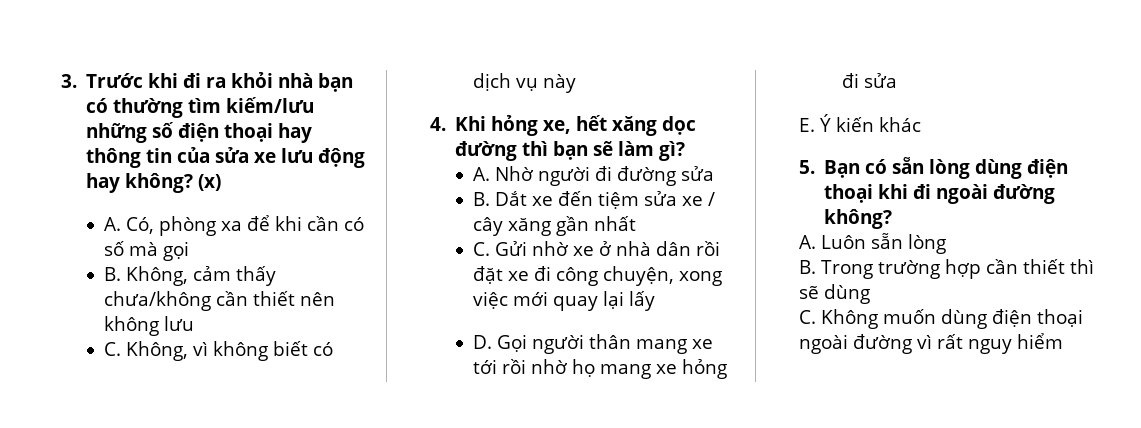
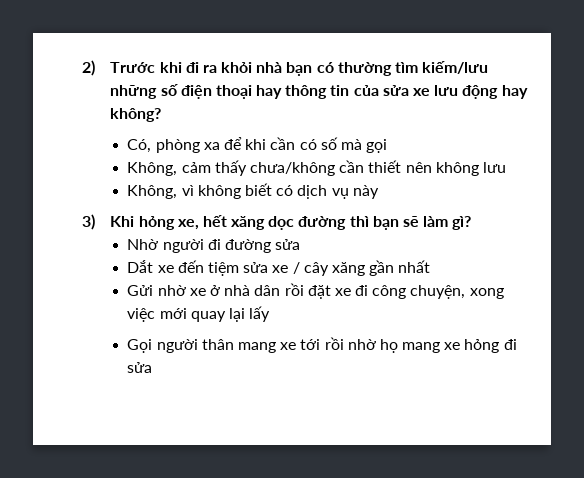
[60,74,77,88] 3. -> [81,60,95,76] 2)
[197,174,221,191] [103,217,121,231] (x) // A. -> (162, 115) //
[103,267,121,281] B. -> (388, 146) none
[103,342,121,356] C. -> (506, 167) none
[429,117,446,131] 4. -> [81,214,95,230] 3)
[472,167,490,181] A. -> (472, 223) none
[472,192,490,206] B. -> (301, 244) none
[472,242,490,256] C. -> (431, 266) none
[472,335,492,349] D. -> (271, 314) none
[798,114,921,132] [798,157,1068,179] [823,184,1055,204] [823,209,892,229] [798,233,946,254] [798,259,1094,279] [798,284,870,304] [798,309,1083,329] [798,333,1063,354] // E. Ý kiến khác // 5. Bạn có sẵn lòng dùng điện thoại khi đi ngoài đường không? // A. Luôn sẵn lòng // B. Trong trường hợp cần thiết thì sẽ dùng // C. Không muốn dùng điện thoại ngoài đường vì rất nguy hiểm -> (153, 367) none

